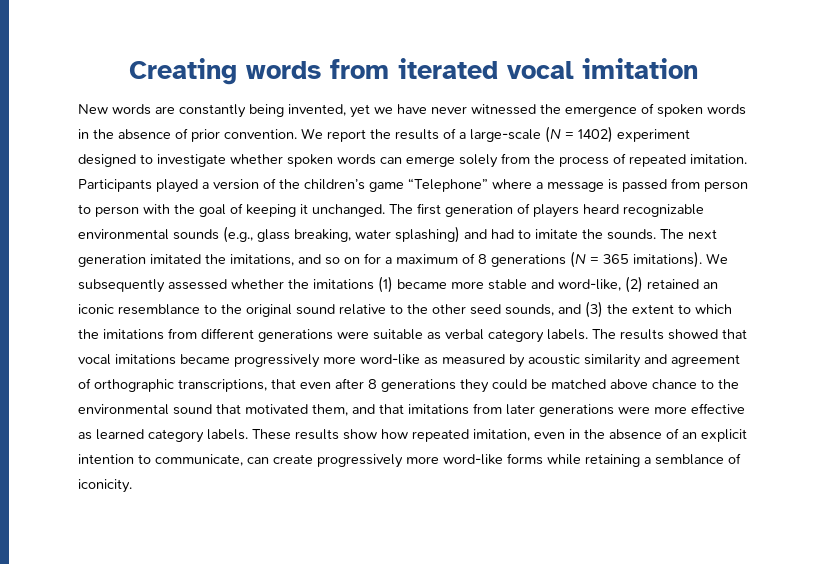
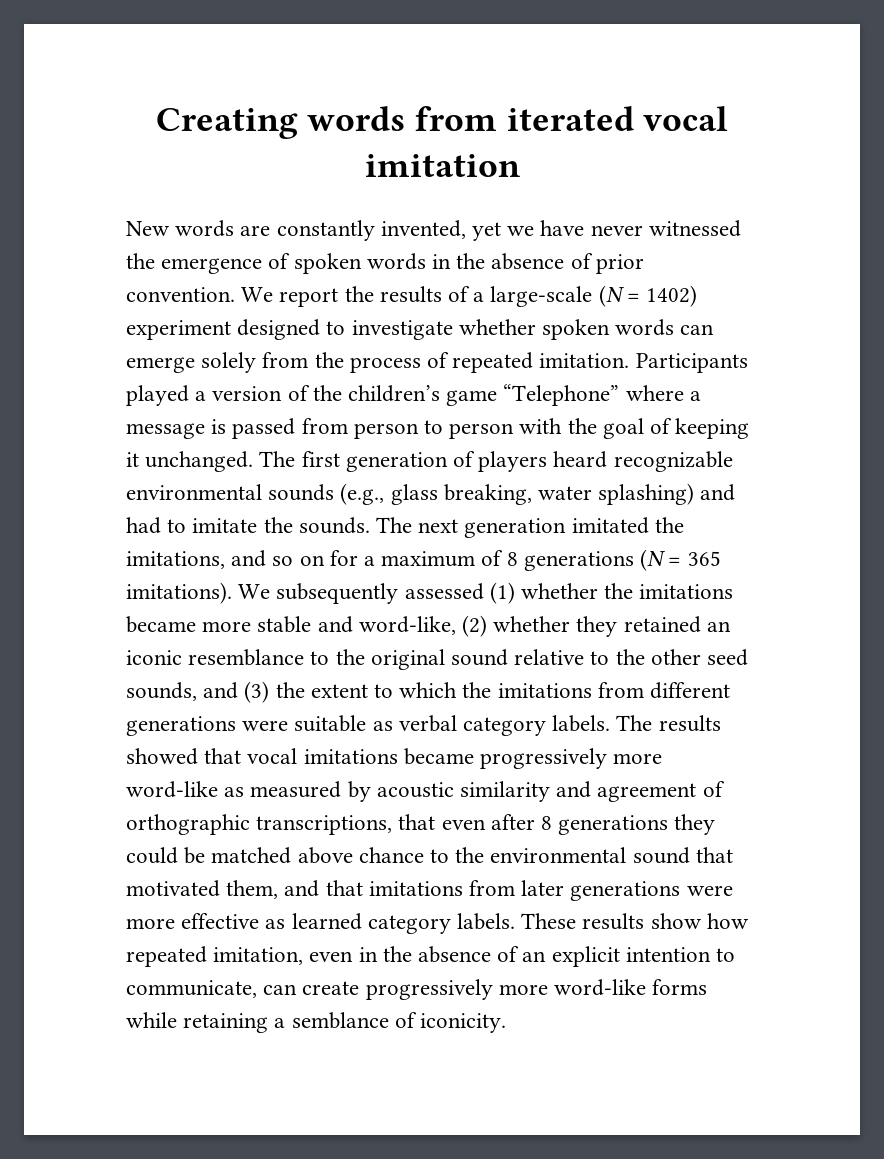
[249,104,284,117] being -> (375, 230) none
(227, 284) none -> [489,582,515,604] (1)
[378,276,393,293] (1) -> (734, 591) none
(643, 284) none -> [493,616,618,637] whether they

